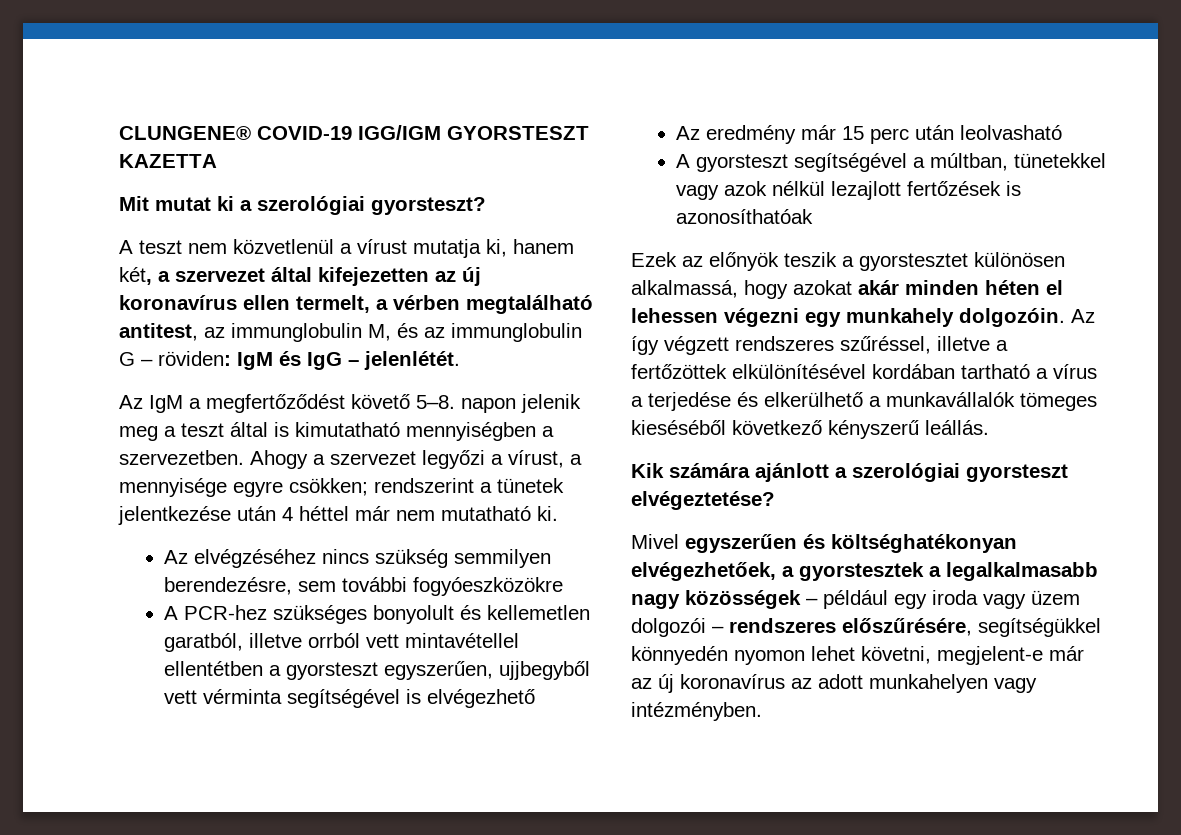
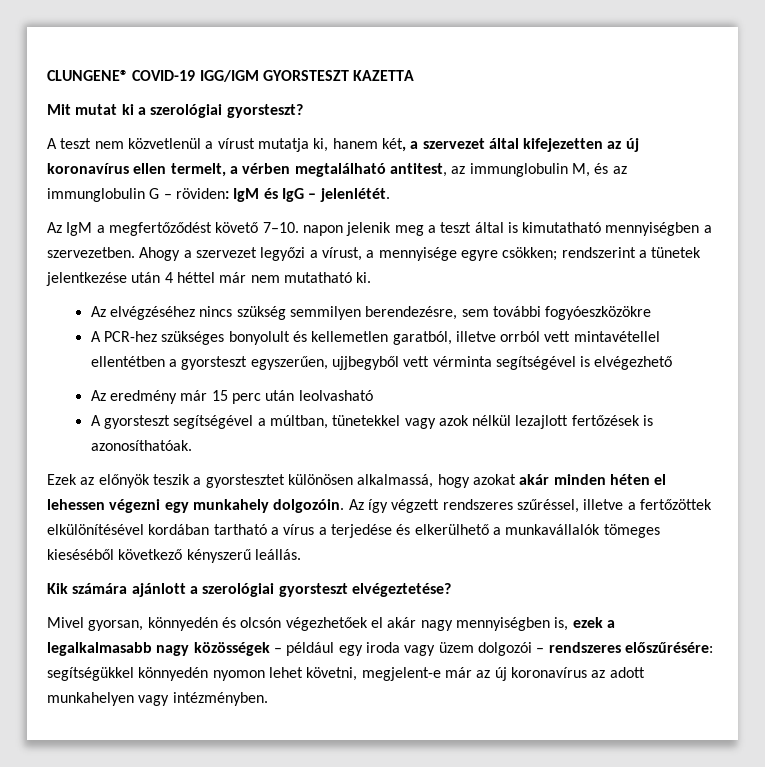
[416,395,455,409] 5–8. -> [262,222,299,233] 7–10.
[676,209,814,224] azonosíthatóak -> [90,440,192,451] azonosíthatóak.
[685,534,1017,553] [631,562,924,581] egyszerűen és költséghatékonyan elvégezhetőek, a gyorstesztek -> [88,617,603,631] gyorsan, könnyedén és olcsón végezhetőek el akár nagy mennyiségben is, ezek
[842,618,972,636] előszűrésére, -> [624,642,713,653] előszűrésére:

